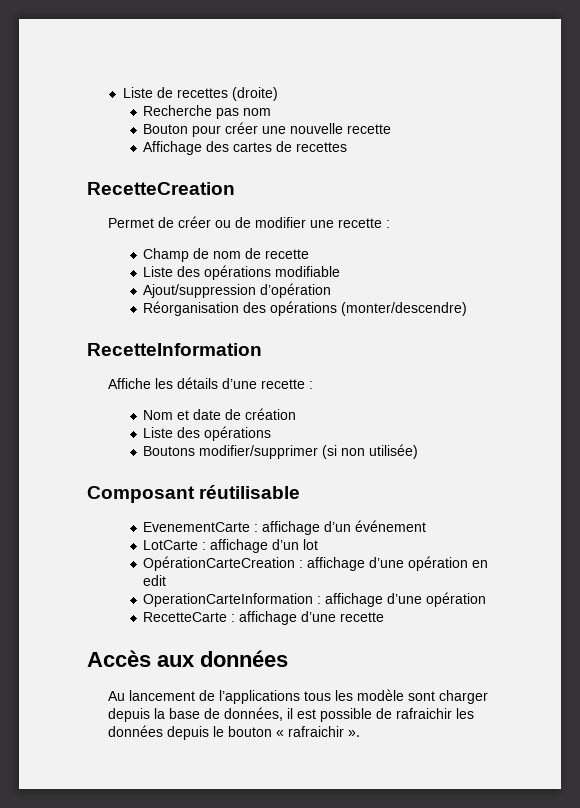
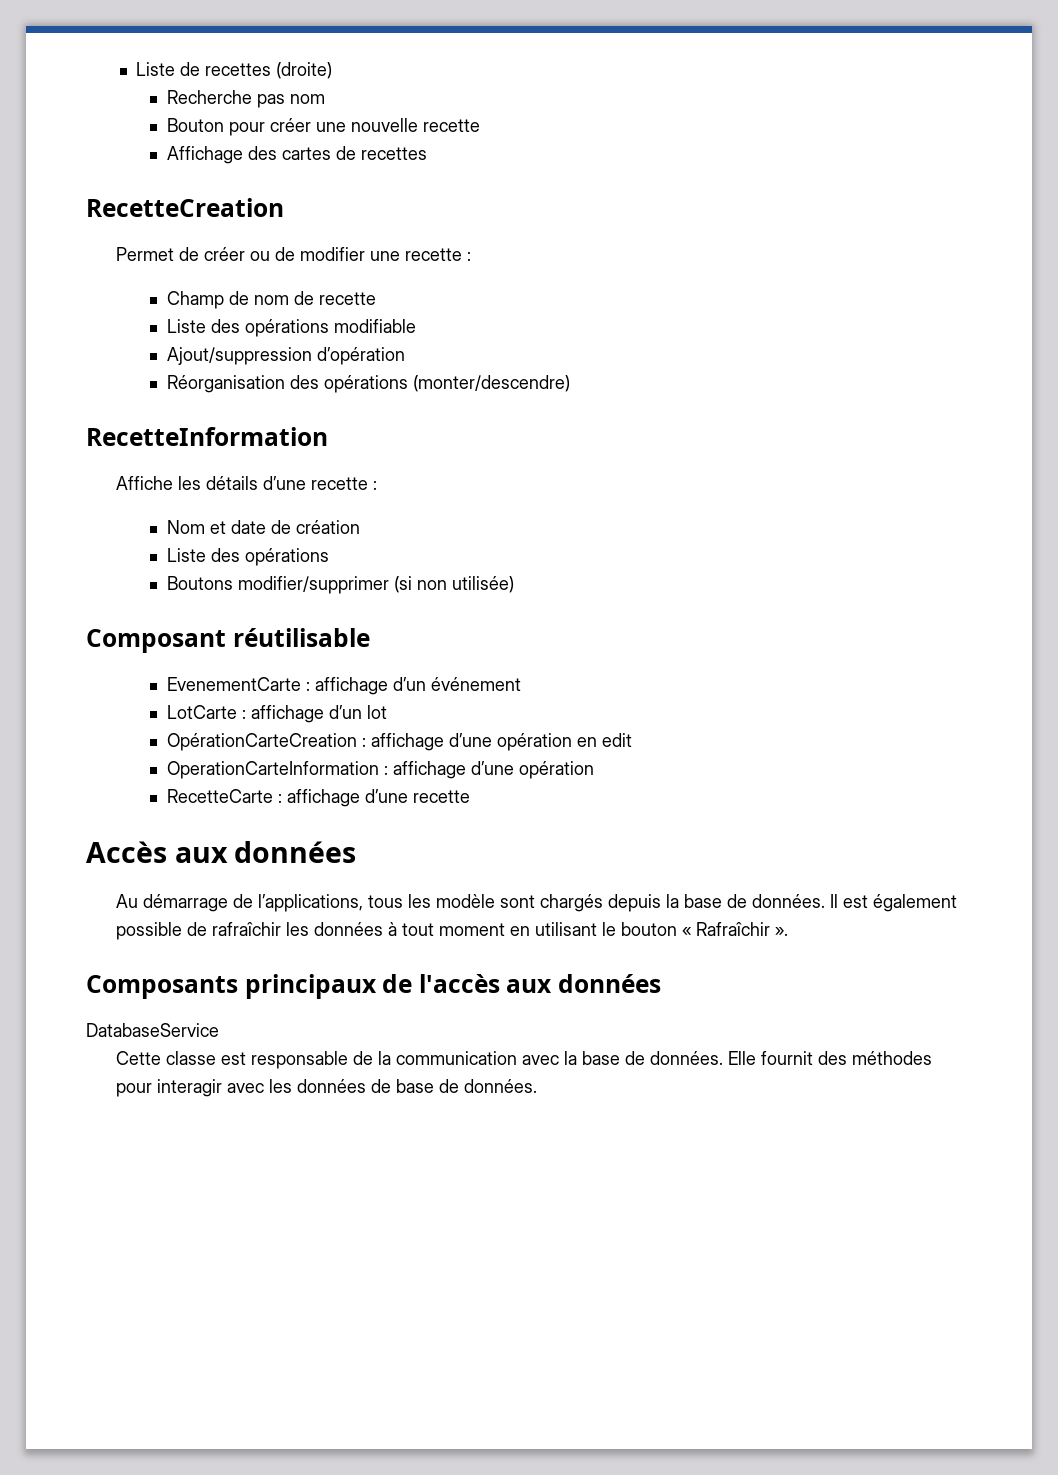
[128,690,300,704] lancement de l’applications -> [143,894,364,912] démarrage de l’applications,
[438,690,488,704] charger -> [540,894,604,912] chargés
[223,707,316,721] données, il est -> [752,894,958,912] données. Il est également
[395,708,474,719] [107,725,209,740] rafraichir les données depuis -> [212,922,598,936] rafraîchir les données à tout moment en utilisant
[287,726,344,737] rafraichir -> [696,922,771,936] Rafraîchir
(360, 733) none -> [86,974,662,999] [86,1023,219,1037] [116,1051,933,1069] [116,1079,538,1097] // Composants principaux de l'accès aux données // DatabaseService // Cette classe est responsable de la communication avec la base de données. Elle fournit des méthodes pour interagir avec les données de base de données.

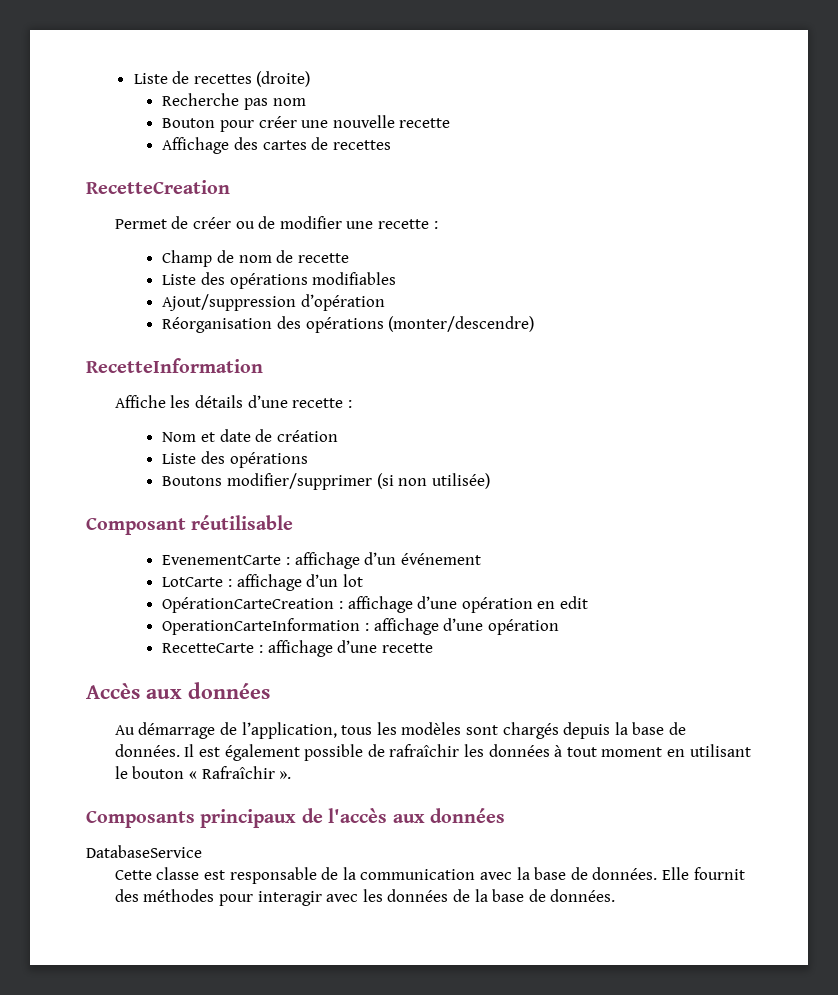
[333,319,416,333] modifiable -> [312,272,397,285] modifiables
[258,894,364,912] l’applications, -> [241,722,337,739] l’application,
[436,894,496,908] modèle -> [401,722,462,735] modèles
(392, 1086) none -> [474,889,488,902] la

